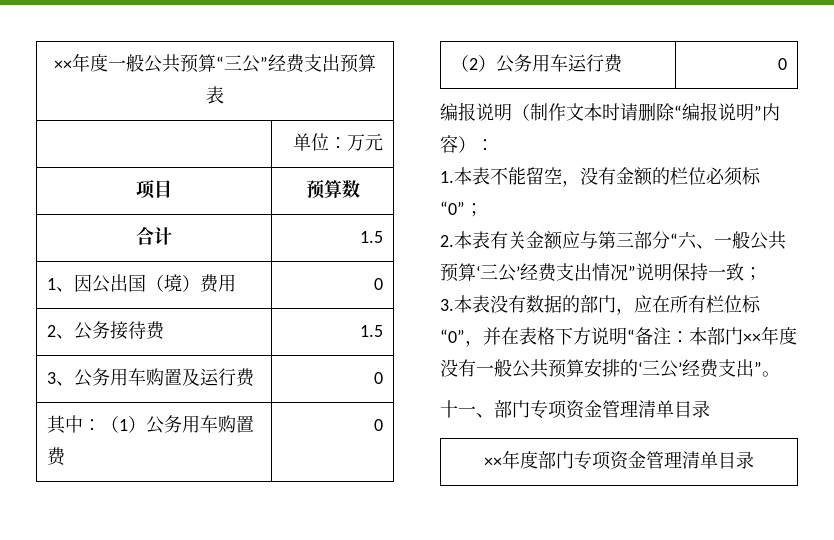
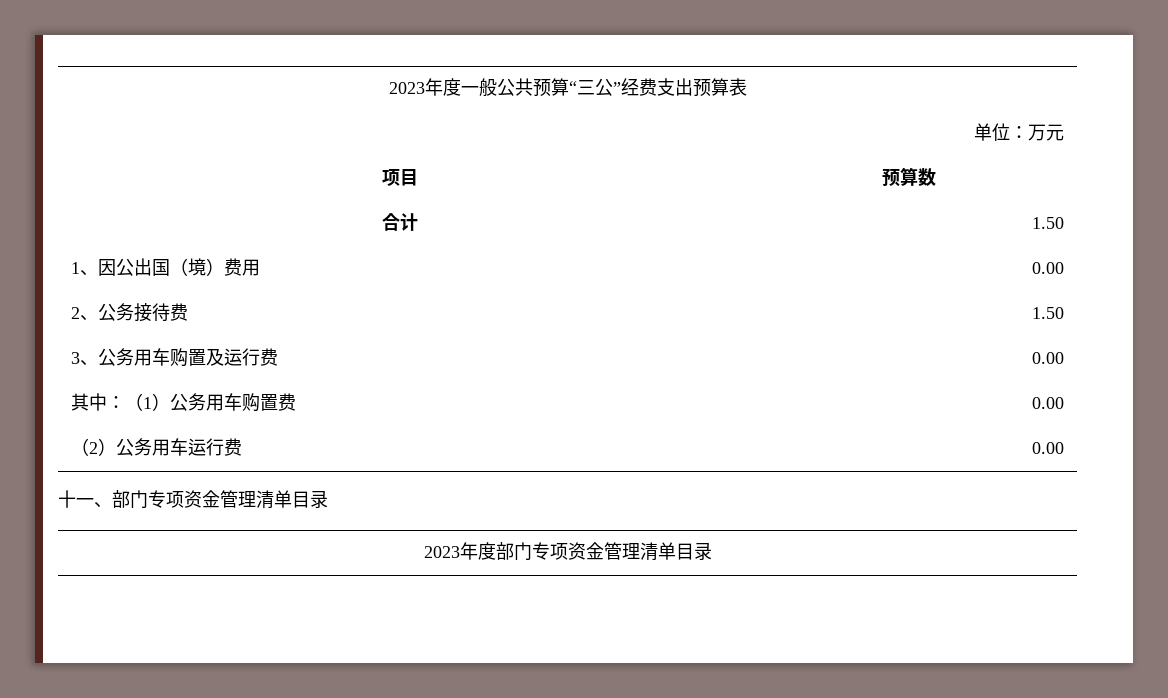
[54,60,73,70] ×× -> [388,82,425,94] 2023
[360,231,384,243] 1.5 -> [1031,217,1064,229] 1.50
[374,278,384,290] 0 -> [1031,262,1064,274] 0.00
[360,325,384,337] 1.5 -> [1031,307,1064,319] 1.50
[374,372,384,384] 0 -> [1031,352,1064,364] 0.00
[374,419,384,431] 0 -> [1031,397,1064,409] 0.00
[778,58,788,70] [440,102,780,121] [440,135,494,153] [440,167,761,187] [440,201,483,217] [440,231,786,250] [440,263,762,282] [440,295,761,315] [440,326,797,347] [440,358,780,378] 0 // 编报说明（制作文本时请删除“编报说明”内容）： // 1.本表不能留空，没有金额的栏位必须标“0”； // 2.本表有关金额应与第三部分“六、一般公共预算‘三公’经费支出情况”说明保持一致； // 3.本表没有数据的部门，应在所有栏位标“0”，并在表格下方说明“备注：本部门××年度没有一般公共预算安排的‘三公’经费支出”。 -> [1031,442,1064,454] 0.00
[484,457,502,467] ×× -> [423,546,460,558] 2023

